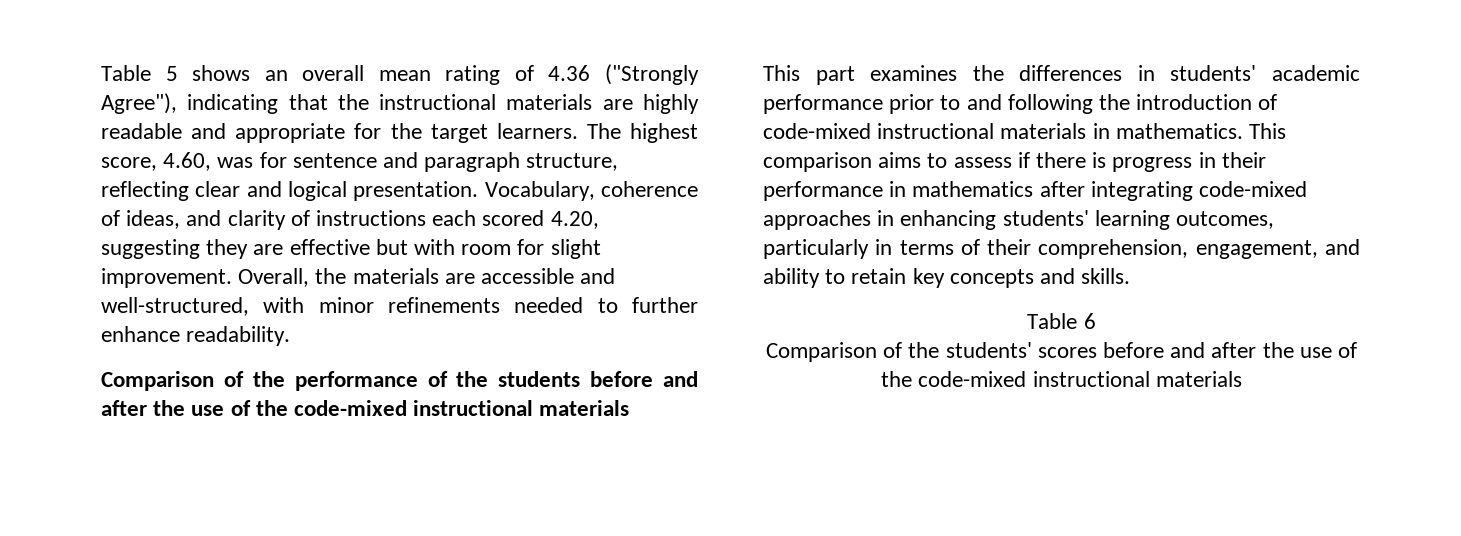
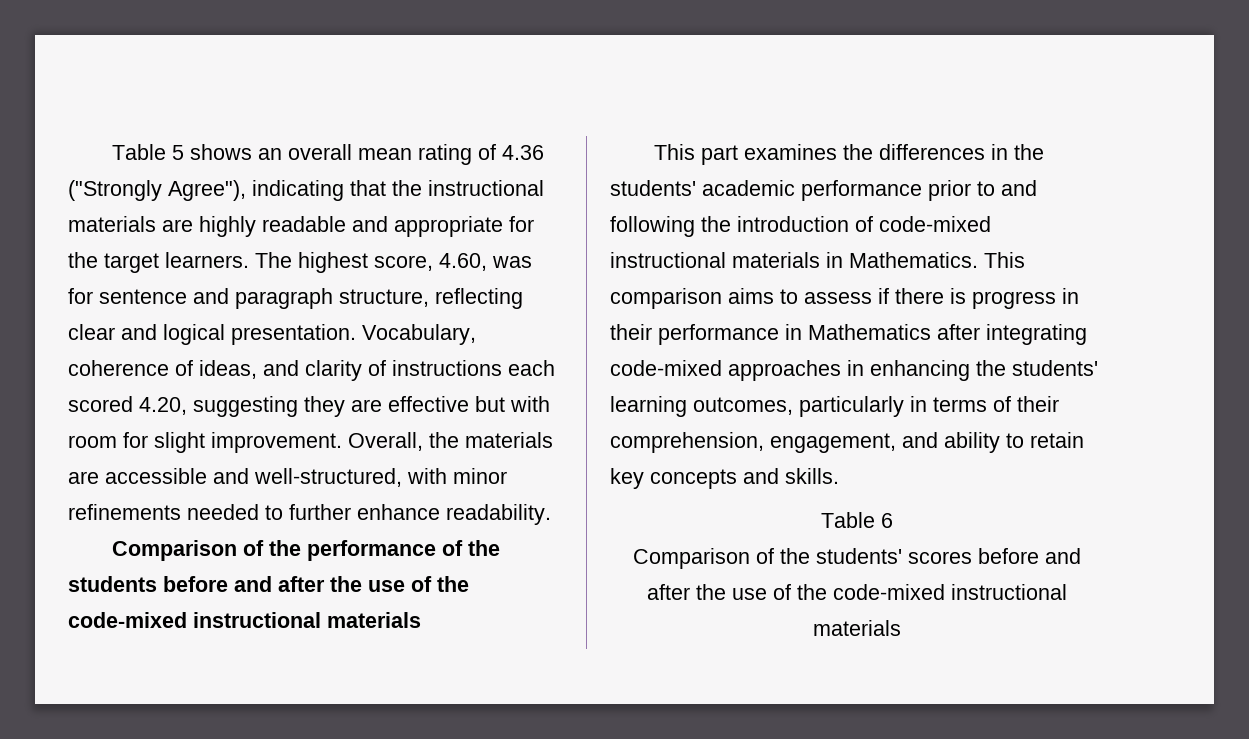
(1155, 73) none -> [1013,144,1044,160] the
[1115,123,1243,139] mathematics. -> [849,252,978,268] Mathematics.
[912,181,1034,197] mathematics -> [808,324,931,340] Mathematics
(997, 220) none -> [976,360,1006,376] the

